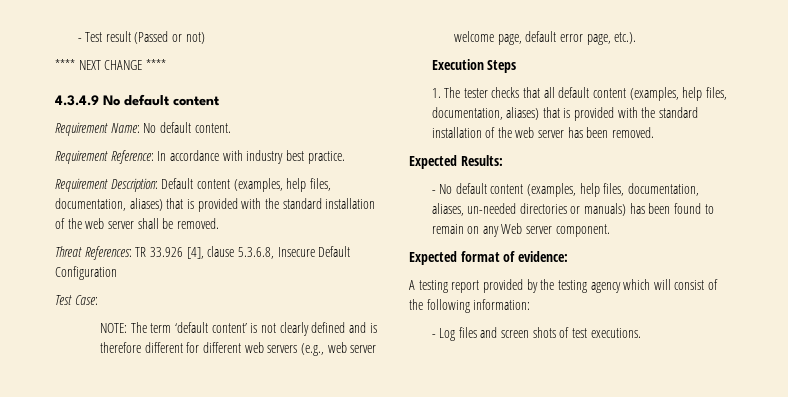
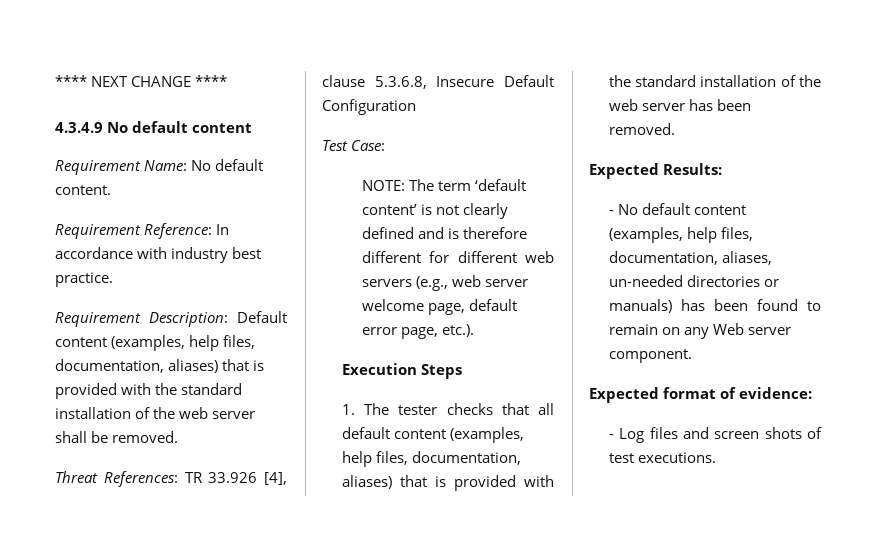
[77,31,205,44] - Test result (Passed or not) // -> (55, 81) none
[409,279,719,293] [409,299,531,313] // A testing report provided by the testing agency which will consist of the following information: -> (813, 393) none

